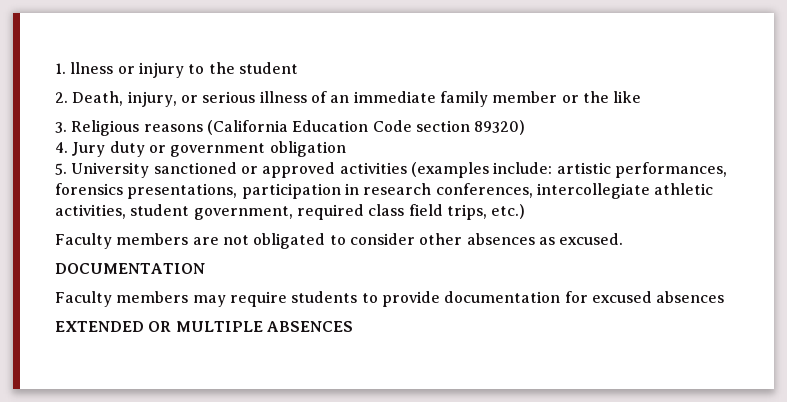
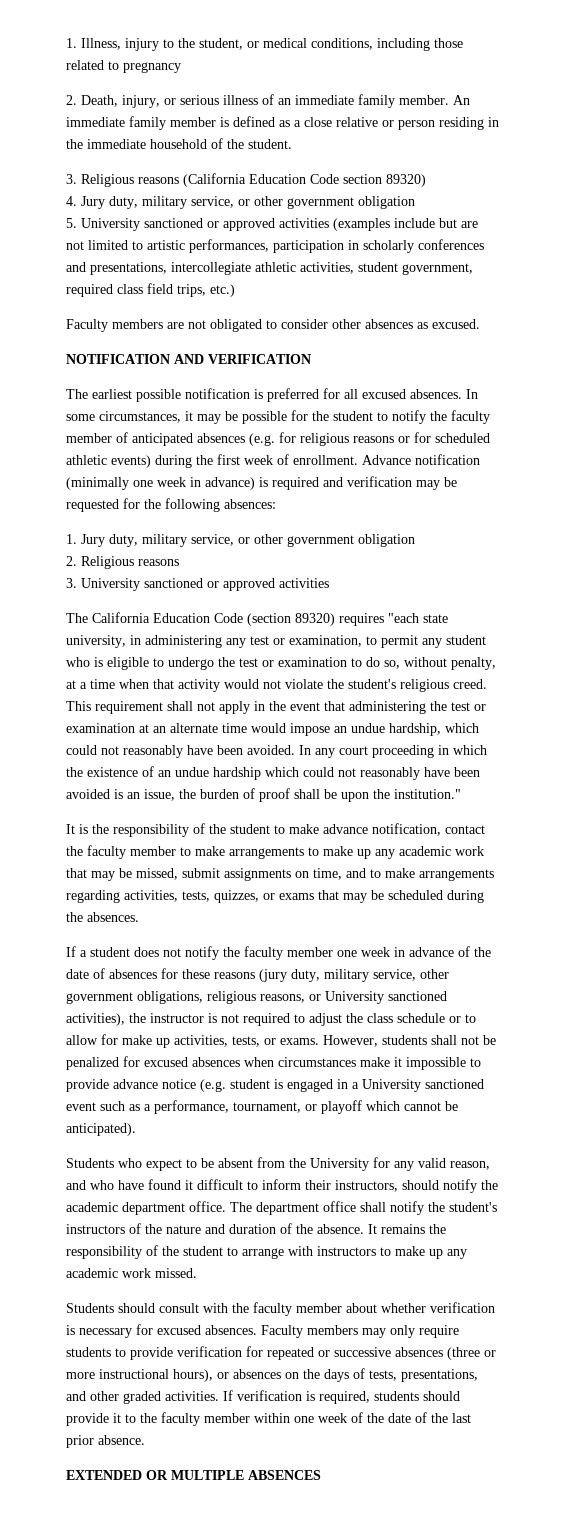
[55,62,135,74] 1. llness or -> [66,38,121,50] 1. Illness,
[238,62,298,74] student -> [199,38,463,51] [66,60,181,73] student, or medical conditions, including those related to pregnancy
[492,91,642,103] member or the like -> [399,95,470,105] [66,116,499,130] [66,138,292,149] member. An immediate family member is defined as a close relative or person residing in the immediate household of the student.
[109,141,166,157] duty or -> [109,196,283,209] duty, military service, or other
[493,162,727,178] [55,183,533,199] include: artistic performances, forensics presentations, participation in research conferences, -> [394,218,478,228] [66,239,484,253] [66,262,167,275] include but are not limited to artistic performances, participation in scholarly conferences and presentations,
[55,263,205,274] DOCUMENTATION // -> [66,354,311,364] [66,388,478,402] [66,410,490,424] [66,432,490,446] [66,454,480,468] [66,476,457,490] [66,498,276,512] [66,534,415,547] [66,556,179,569] [66,578,329,591] [66,612,448,626] [66,635,486,648] [66,657,496,670] [66,679,487,692] [66,701,486,714] [66,723,479,736] [66,745,487,758] [66,766,480,780] [66,788,461,802] [66,823,485,837] [66,845,484,859] [66,868,494,881] [66,890,484,903] [66,912,139,922] [66,946,491,960] [66,968,449,982] [66,991,447,1004] [66,1013,476,1026] [66,1034,496,1048] [66,1056,481,1070] [66,1079,484,1092] [66,1100,458,1114] [66,1123,136,1136] [66,1157,490,1171] [66,1179,498,1193] [66,1201,497,1215] [66,1223,446,1234] [66,1245,467,1259] [66,1268,197,1278] [66,1302,495,1316] [66,1324,257,1338] NOTIFICATION AND VERIFICATION // The earliest possible notification is preferred for all excused absences. In some circumstances, it may be possible for the student to notify the faculty member of anticipated absences (e.g. for religious reasons or for scheduled athletic events) during the first week of enrollment. Advance notification (minimally one week in advance) is required and verification may be requested for the following absences: // 1. Jury duty, military service, or other government obligation // 2. Religious reasons // 3. University sanctioned or approved activities // The California Education Code (section 89320) requires "each state university, in administering any test or examination, to permit any student who is eligible to undergo the test or examination to do so, without penalty, at a time when that activity would not violate the student's religious creed. This requirement shall not apply in the event that administering the test or examination at an alternate time would impose an undue hardship, which could not reasonably have been avoided. In any court proceeding in which the existence of an undue hardship which could not reasonably have been avoided is an issue, the burden of proof shall be upon the institution." // It is the responsibility of the student to make advance notification, contact the faculty member to make arrangements to make up any academic work that may be missed, submit assignments on time, and to make arrangements regarding activities, tests, quizzes, or exams that may be scheduled during the absences. // If a student does not notify the faculty member one week in advance of the date of absences for these reasons (jury duty, military service, other government obligations, religious reasons, or University sanctioned activities), the instructor is not required to adjust the class schedule or to allow for make up activities, tests, or exams. However, students shall not be penalized for excused absences when circumstances make it impossible to provide advance notice (e.g. student is engaged in a University sanctioned event such as a performance, tournament, or playoff which cannot be anticipated). // Students who expect to be absent from the University for any valid reason, and who have found it difficult to inform their instructors, should notify the academic department office. The department office shall notify the student's instructors of the nature and duration of the absence. It remains the responsibility of the student to arrange with instructors to make up any academic work missed. // Students should consult with the faculty member about whether verification is necessary for excused absences.
(226, 301) none -> [390,1325,415,1338] only
[444,291,725,303] documentation for excused absences -> [177,1346,496,1360] [66,1368,478,1382] [66,1390,460,1404] [66,1412,471,1426] [66,1435,145,1448] verification for repeated or successive absences (three or more instructional hours), or absences on the days of tests, presentations, and other graded activities. If verification is required, students should provide it to the faculty member within one week of the date of the last prior absence.

